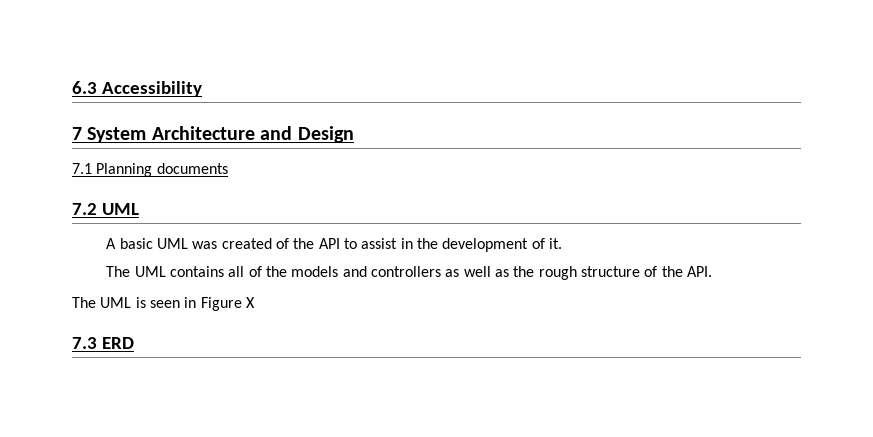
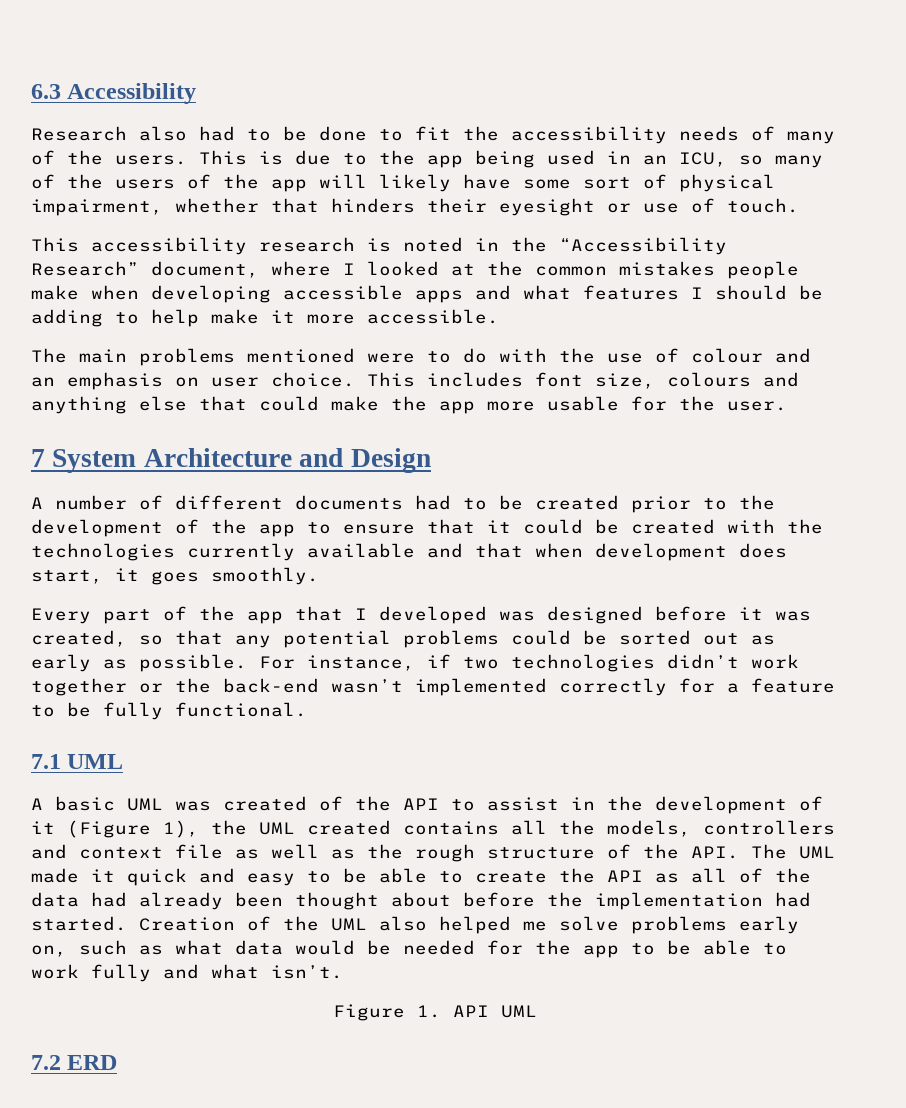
(202, 89) none -> [31,126,835,144] [31,150,823,168] [31,174,775,192] [31,198,799,216] [31,237,727,255] [31,261,799,279] [31,285,823,303] [31,309,499,327] [31,348,811,366] [31,372,799,390] [31,396,787,414] // Research also had to be done to fit the accessibility needs of many of the users. This is due to the app being used in an ICU, so many of the users of the app will likely have some sort of physical impairment, whether that hinders their eyesight or use of touch. // This accessibility research is noted in the “Accessibility Research” document, where I looked at the common mistakes people make when developing accessible apps and what features I should be adding to help make it more accessible. // The main problems mentioned were to do with the use of colour and an emphasis on user choice. This includes font size, colours and anything else that could make the app more usable for the user.
[72,163,228,177] [72,203,97,215] 7.1 Planning documents // 7.2 -> [31,495,775,513] [31,519,823,537] [31,543,787,561] [31,567,319,585] [31,606,811,624] [31,630,775,648] [31,654,799,672] [31,678,835,696] [31,702,307,720] [31,754,61,769] A number of different documents had to be created prior to the development of the app to ensure that it could be created with the technologies currently available and that when development does start, it goes smoothly. // Every part of the app that I developed was designed before it was created, so that any potential problems could be sorted out as early as possible. For instance, if two technologies didn’t work together or the back-end wasn’t implemented correctly for a feature to be fully functional. // 7.1
[548,238,562,249] [106,266,441,277] it. // The UML contains all of the models and controllers -> [31,820,835,838] [31,844,223,859] it (Figure 1), the UML created contains all the models, controllers and context file
[72,297,255,311] [72,337,97,349] // The UML is seen in Figure X // 7.3 -> [751,844,835,859] [31,868,811,886] [31,892,811,910] [31,916,799,934] [31,940,787,958] [31,964,343,982] [332,1004,537,1021] [31,1055,61,1070] The UML made it quick and easy to be able to create the API as all of the data had already been thought about before the implementation had started. Creation of the UML also helped me solve problems early on, such as what data would be needed for the app to be able to work fully and what isn’t. // Figure 1. API UML // 7.2

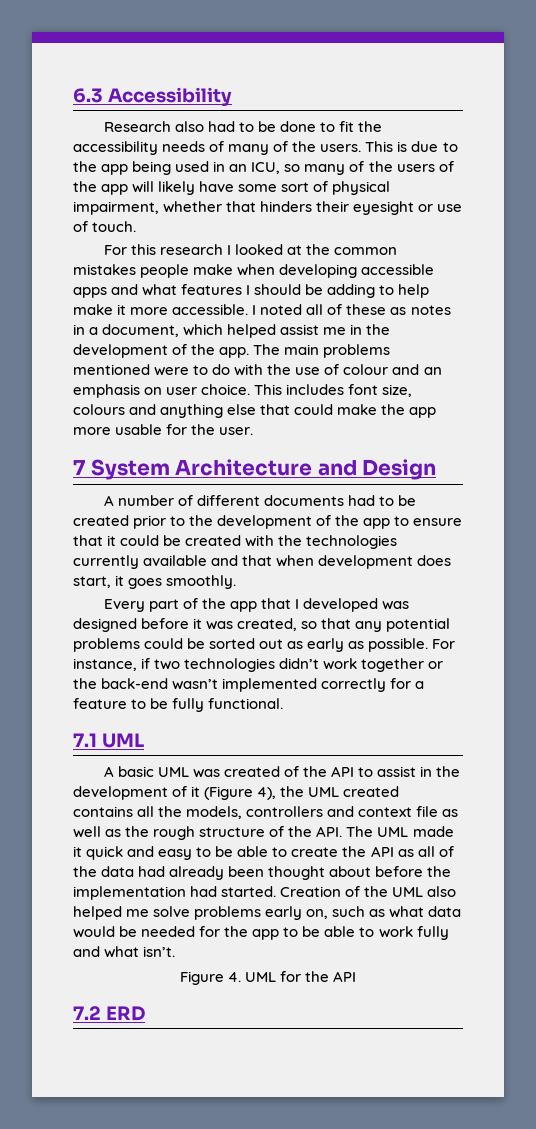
[31,237,727,255] [31,261,331,278] This accessibility research is noted in the “Accessibility Research” document, where -> [103,244,223,255] For this research
(499, 316) // -> [252,304,451,315] [73,324,391,338] [73,344,250,358] I noted all of these as notes in a document, which helped assist me in the development of the app.
[163,820,199,838] 1), -> [257,787,277,800] 4),
[416,1005,537,1018] 1. API UML -> [227,971,357,982] 4. UML for the API

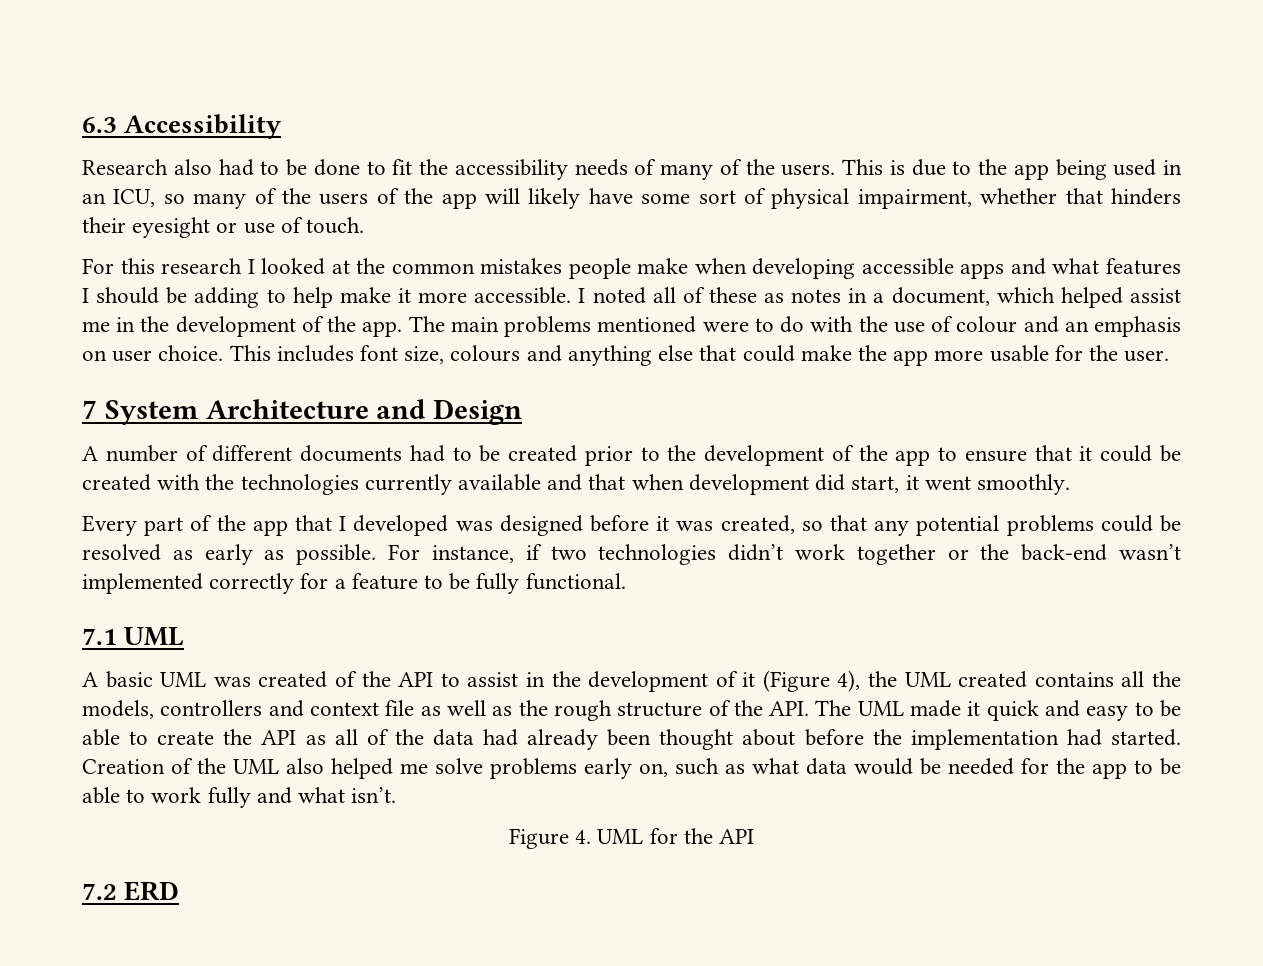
[417,555,452,566] does -> [815,474,846,491] did
[128,578,163,589] goes -> [924,476,971,490] went
[209,638,284,649] sorted out -> [82,544,161,561] resolved

